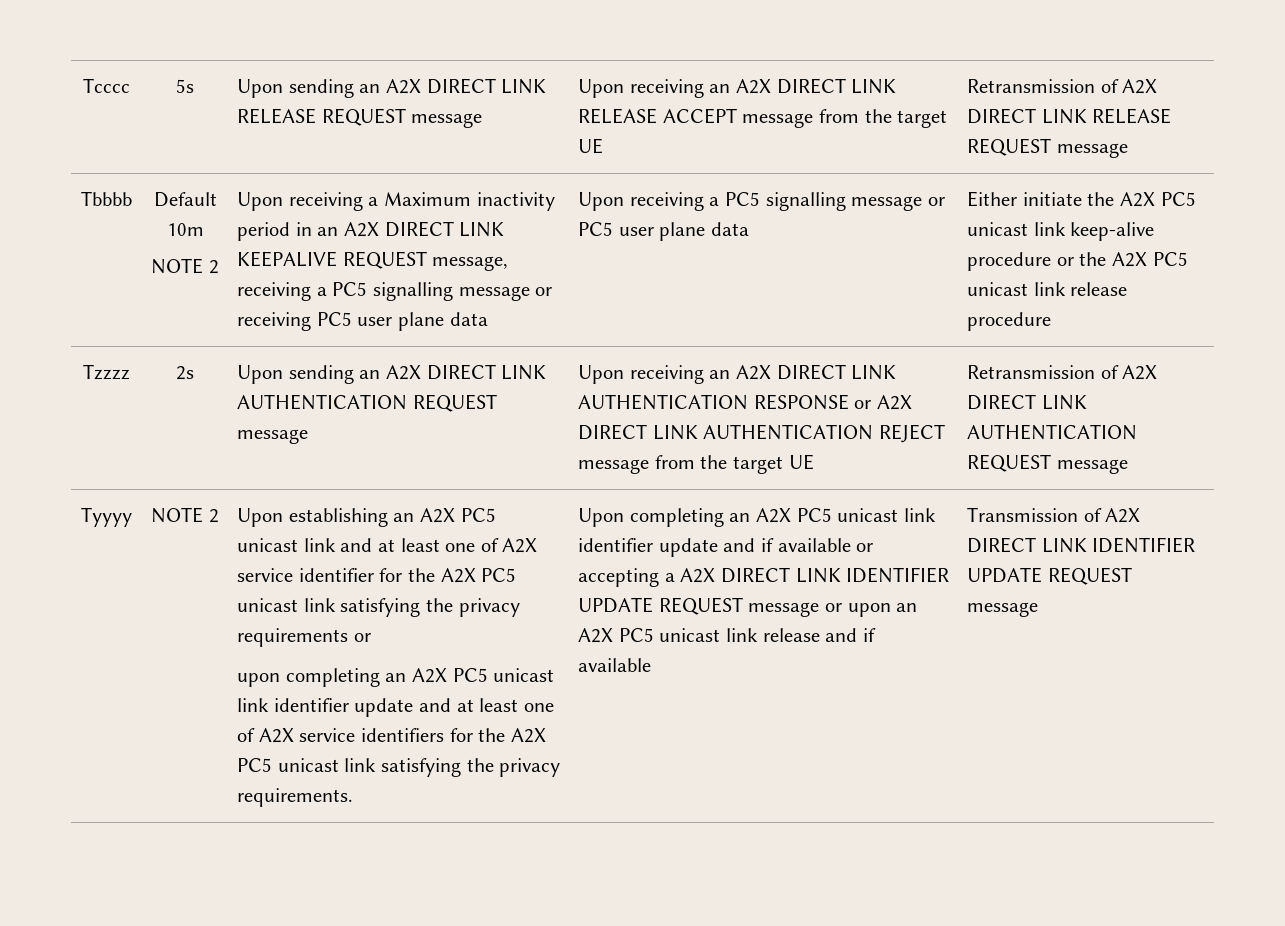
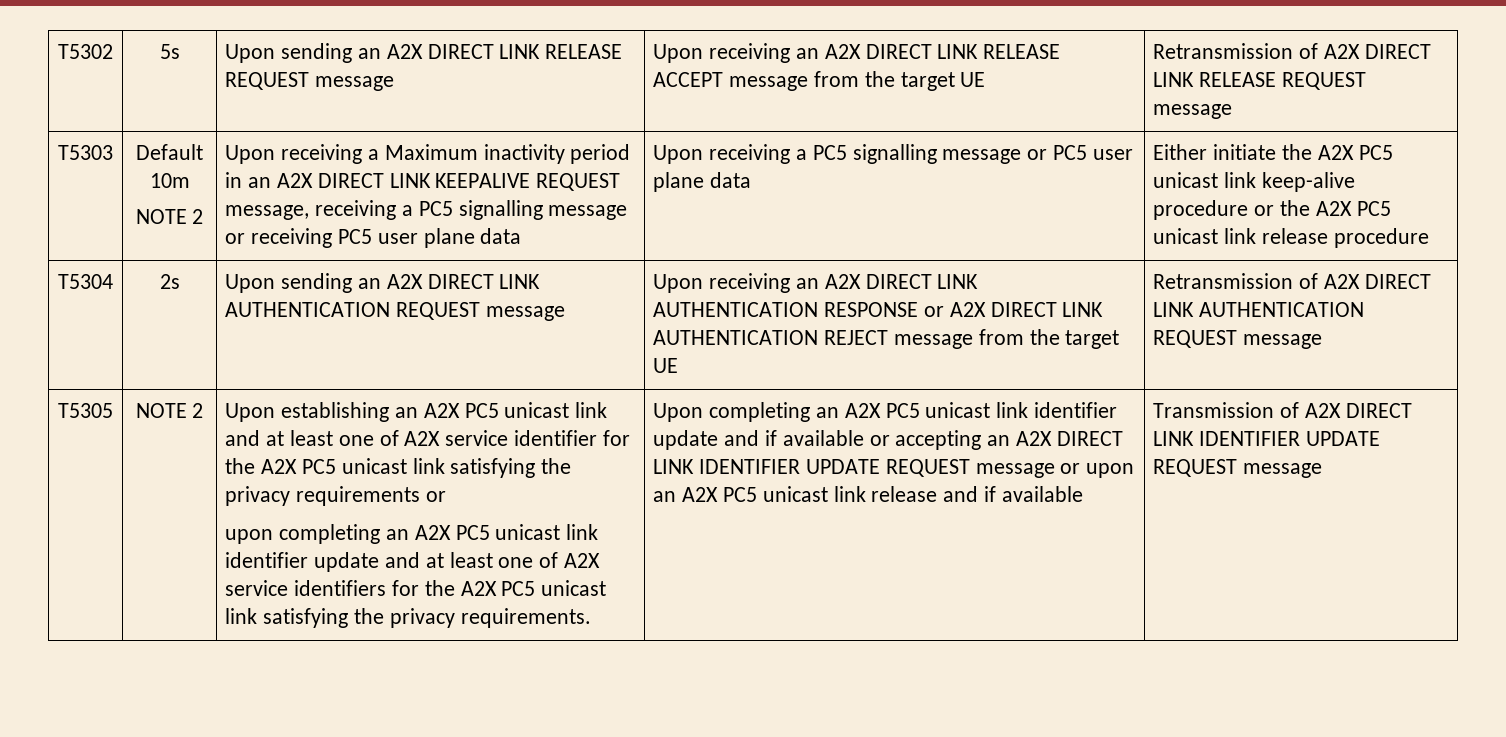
[83,78,130,93] Tcccc -> [58,44,113,59] T5302
[81,191,132,206] Tbbbb -> [58,145,113,160] T5303
[83,364,130,380] Tzzzz -> [58,274,113,289] T5304
[81,507,132,527] Tyyyy -> [58,403,113,418] T5305
[664,573,675,582] a -> [987,435,1011,446] an

